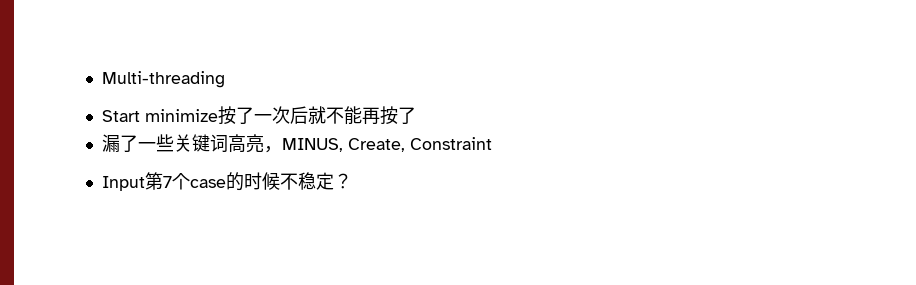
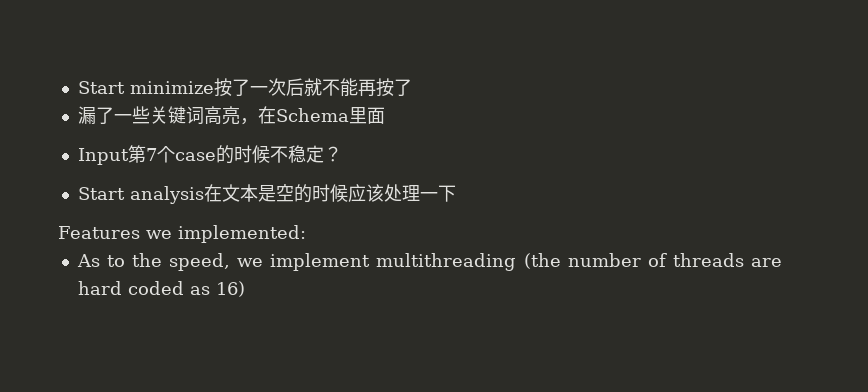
[101,71,225,88] Multi-threading // -> (77, 87) none
[281,137,492,152] MINUS, Create, Constraint -> [257,106,385,124] 在Schema里面
(352, 181) none -> [77,184,456,204] [58,225,306,243] [76,253,783,271] [77,281,245,297] // Start analysis在文本是空的时候应该处理一下 // Features we implemented: // As to the speed, we implement multithreading (the number of threads are hard coded as 16)

